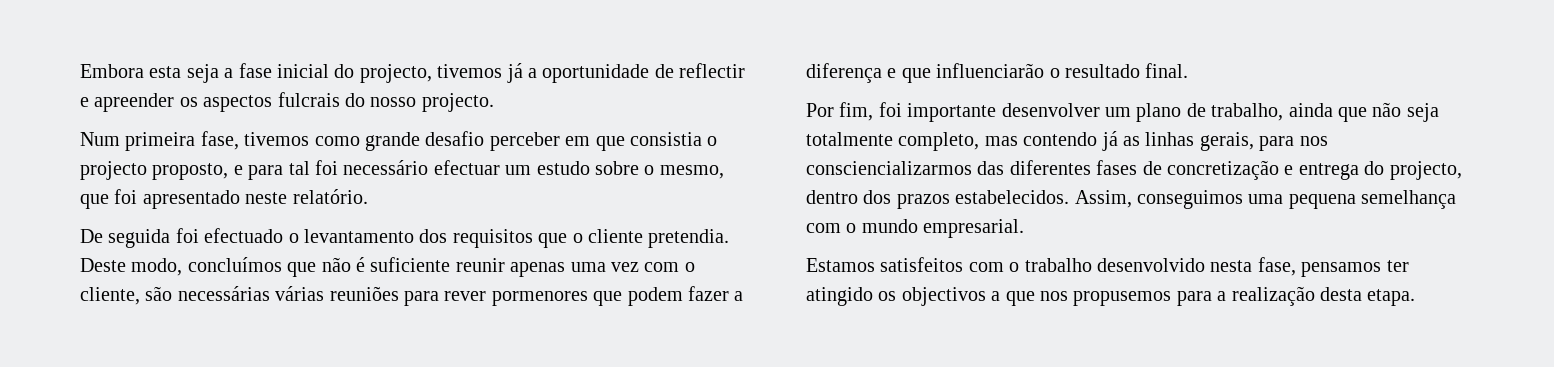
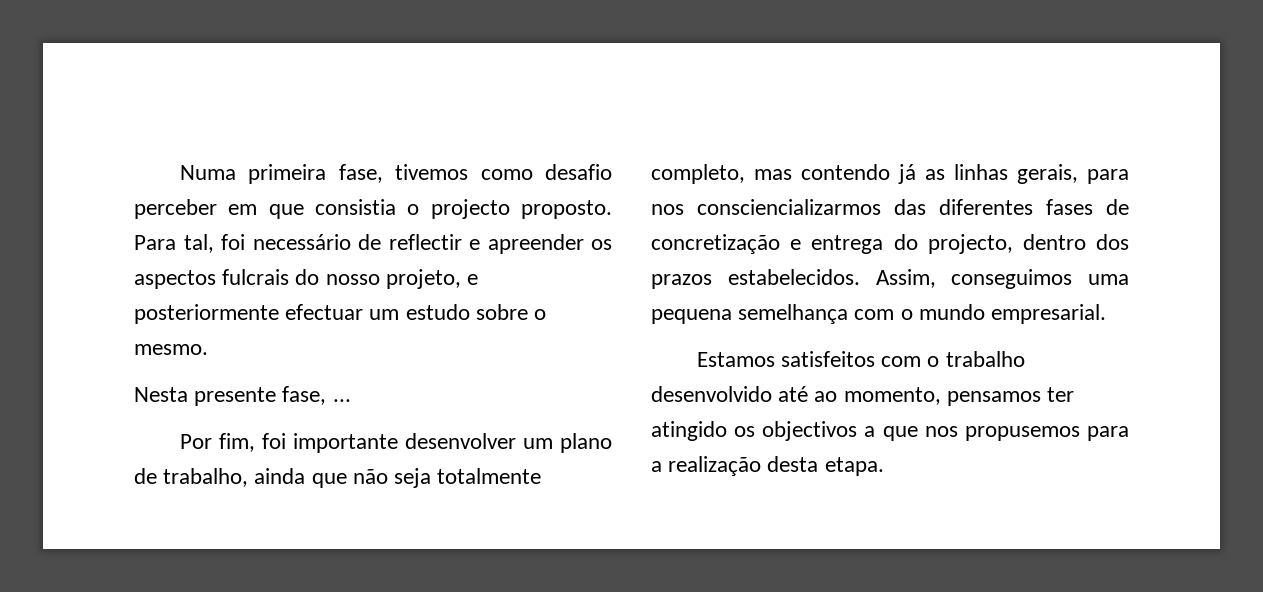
[80,63,650,83] Embora esta seja a fase inicial do projecto, tivemos já a oportunidade -> [179,164,612,184] [134,199,612,219] [134,234,351,253] Numa primeira fase, tivemos como desafio perceber em que consistia o projecto proposto. Para tal, foi necessário
[421,93,494,112] [80,131,718,151] [80,160,429,180] projecto. // Num primeira fase, tivemos como grande desafio perceber em que consistia o projecto proposto, e para tal foi necessário -> [385,269,479,289] [134,304,279,324] projeto, e posteriormente
[659,165,724,179] [80,189,368,209] [80,228,730,248] [80,257,695,277] [80,286,744,306] [806,63,1189,83] mesmo, que foi apresentado neste relatório. // De seguida foi efectuado o levantamento dos requisitos que o cliente pretendia. Deste modo, concluímos que não é suficiente reunir apenas uma vez com o cliente, são necessárias várias reuniões para rever pormenores que podem fazer a diferença e que influenciarão o resultado final. -> [134,344,208,355] [134,386,351,406] mesmo. // Nesta presente fase, ...
[1210,257,1296,276] nesta fase, -> [778,386,941,405] até ao momento,

